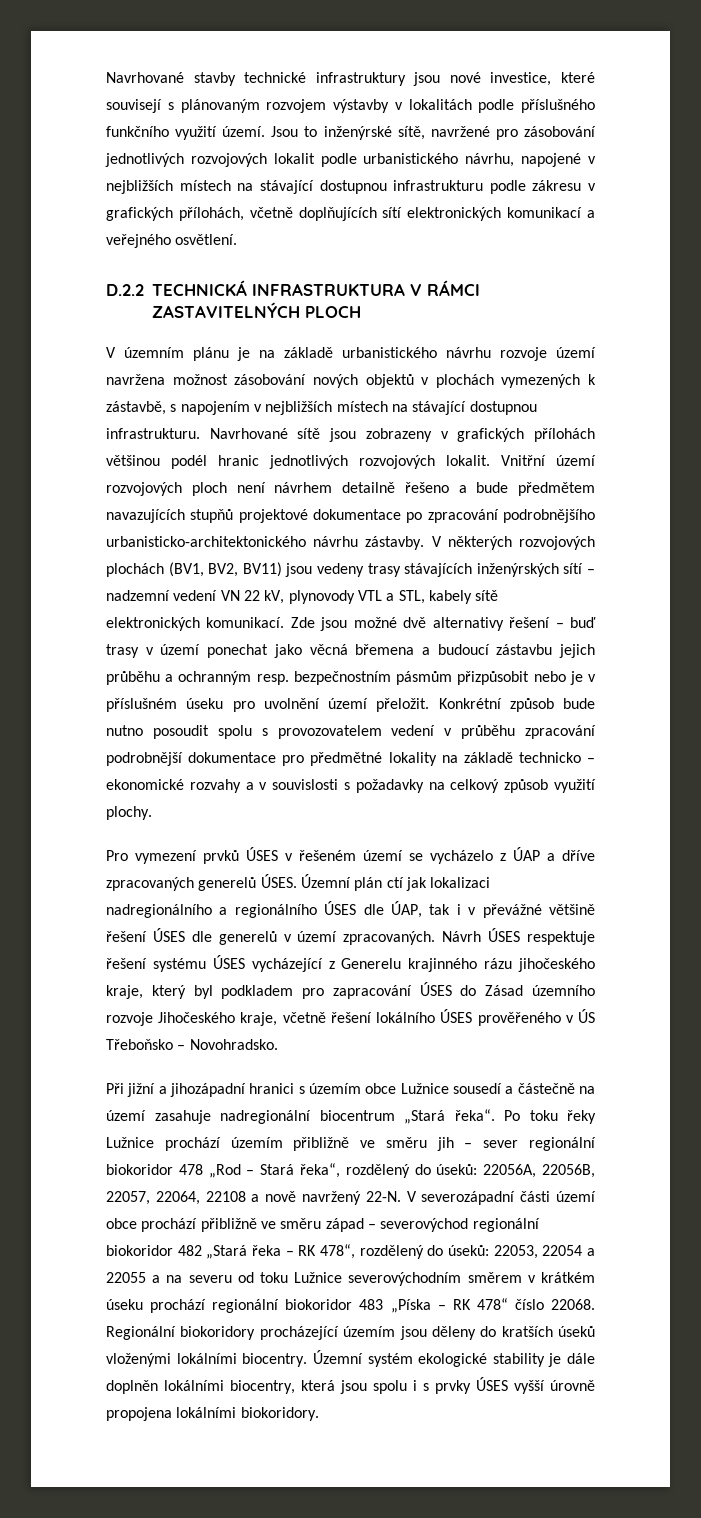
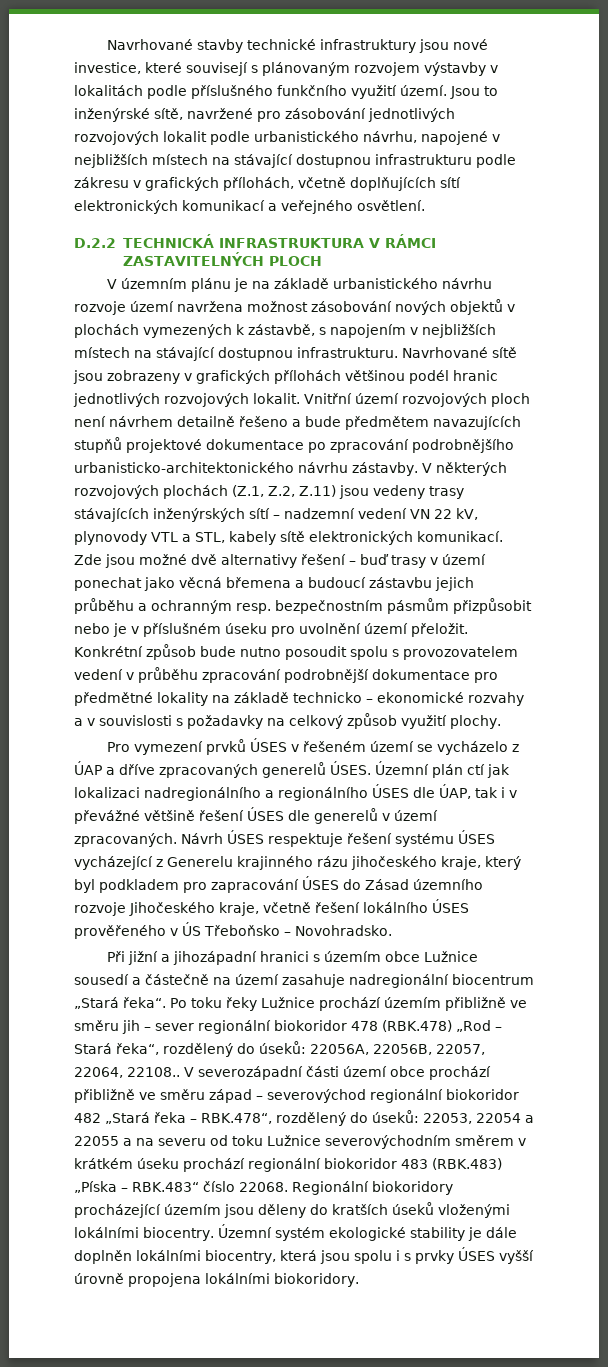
[168,562,282,577] (BV1, BV2, BV11) -> [232,485,336,497] (Z.1, Z.2, Z.11)
(203, 1169) none -> [382,1020,452,1032] (RBK.478)
[205,1191,401,1205] 22108 a nově navržený 22-N. -> [127,1067,180,1077] 22108..
[298,1244,355,1259] RK 478“, -> [201,1113,272,1124] RBK.478“,
(384, 1304) none -> [432,1158,502,1170] (RBK.483)
[452,1298,508,1310] RK 478“ -> [132,1182,199,1192] RBK.483“

